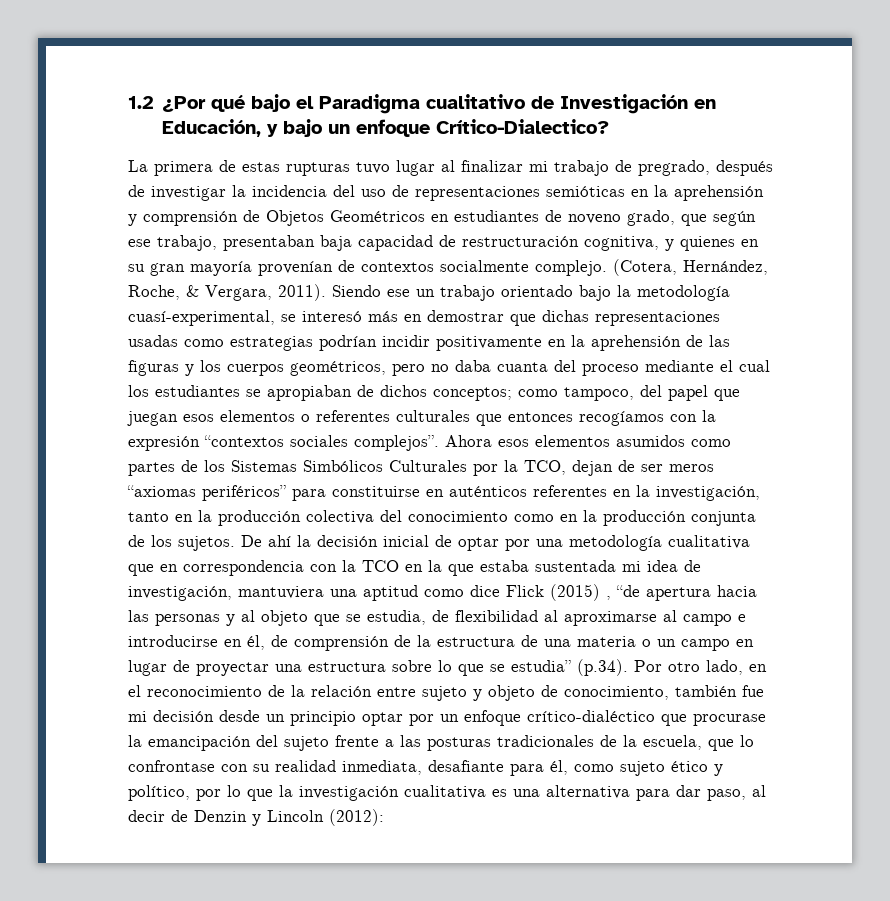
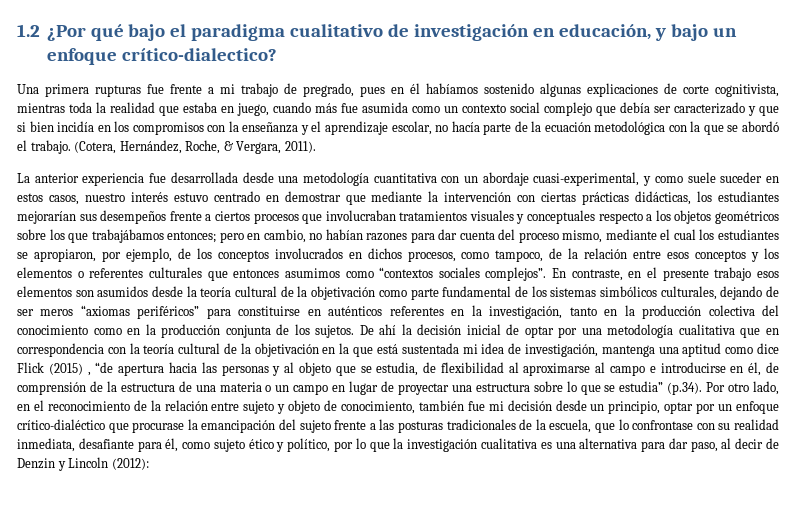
[319,94,421,114] Paradigma -> [191,24,286,41] paradigma
[560,94,717,114] [162,119,262,137] Investigación en Educación, -> [414,24,652,41] investigación en educación,
[436,119,610,134] [128,160,773,176] [128,185,764,201] [128,210,756,226] [128,235,759,251] [128,260,607,276] Crítico-Dialectico? // La primera de estas rupturas tuvo lugar al finalizar mi trabajo de pregrado, después de investigar la incidencia del uso de representaciones semióticas en la aprehensión y comprensión de Objetos Geométricos en estudiantes de noveno grado, que según ese trabajo, presentaban baja capacidad de restructuración cognitiva, y quienes en su gran mayoría provenían de contextos socialmente complejo. -> [121,48,277,61] [17,83,779,97] [17,102,779,116] [17,121,779,135] [17,140,71,154] crítico-dialectico? // Una primera rupturas fue frente a mi trabajo de pregrado, pues en él habíamos sostenido algunas explicaciones de corte cognitivista, mientras toda la realidad que estaba en juego, cuando más fue asumida como un contexto social complejo que debía ser caracterizado y que si bien incidía en los compromisos con la enseñanza y el aprendizaje escolar, no hacía parte de la ecuación metodológica con la que se abordó el trabajo.
[332,285,730,301] [128,310,720,326] [128,335,730,351] [128,360,548,376] Siendo ese un trabajo orientado bajo la metodología cuasí-experimental, se interesó más en demostrar que dichas representaciones usadas como estrategias podrían incidir positivamente en la aprehensión de las figuras y los cuerpos geométricos, pero no daba cuanta -> [17,172,780,186] [17,191,780,205] [17,210,780,224] [17,229,495,243] // La anterior experiencia fue desarrollada desde una metodología cuantitativa con un abordaje cuasi-experimental, y como suele suceder en estos casos, nuestro interés estuvo centrado en demostrar que mediante la intervención con ciertas prácticas didácticas, los estudiantes mejorarían sus desempeños frente a ciertos procesos que involucraban tratamientos visuales y conceptuales respecto a los objetos geométricos sobre los que trabajábamos entonces; pero en cambio, no habían razones para dar cuenta
(639, 370) none -> [562,230,603,243] mismo,
[267,385,740,401] [127,411,214,426] apropiaban de dichos conceptos; como tampoco, del papel que juegan esos -> [33,248,780,262] apropiaron, por ejemplo, de los conceptos involucrados en dichos procesos, como tampoco, de la relación entre esos conceptos y los
[579,410,716,426] [128,435,731,451] [128,460,613,476] recogíamos con la expresión “contextos sociales complejos”. Ahora esos elementos asumidos como partes de los Sistemas Simbólicos Culturales por la TCO, dejan -> [284,267,779,281] [17,286,763,300] asumimos como “contextos sociales complejos”. En contraste, en el presente trabajo esos elementos son asumidos desde la teoría cultural de la objetivación como parte fundamental de los sistemas simbólicos culturales, dejando
[362,560,399,572] TCO -> [143,343,319,357] teoría cultural de la objetivación
[480,560,529,572] estaba -> [376,344,398,354] está
[238,586,324,599] mantuviera -> [601,345,655,357] mantenga
[290,711,356,726] principio -> [608,401,661,414] principio,

